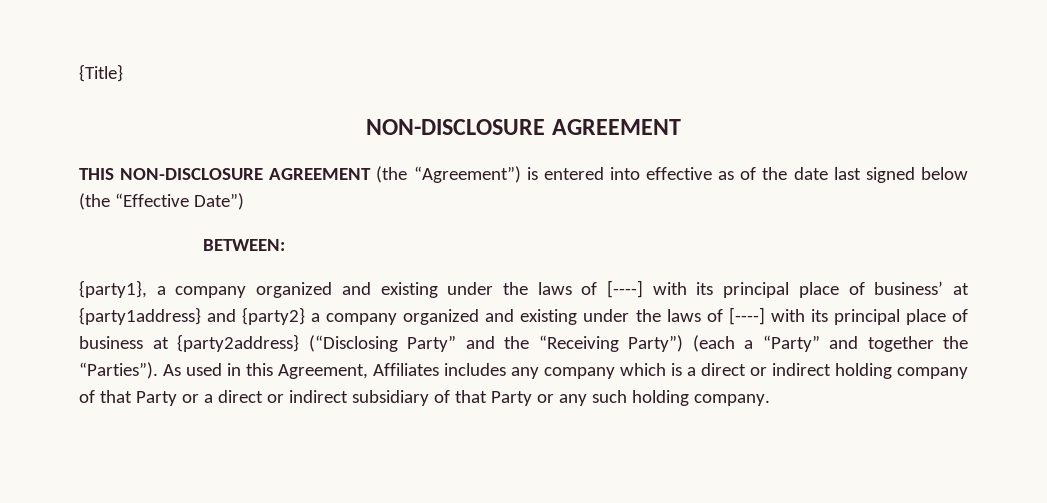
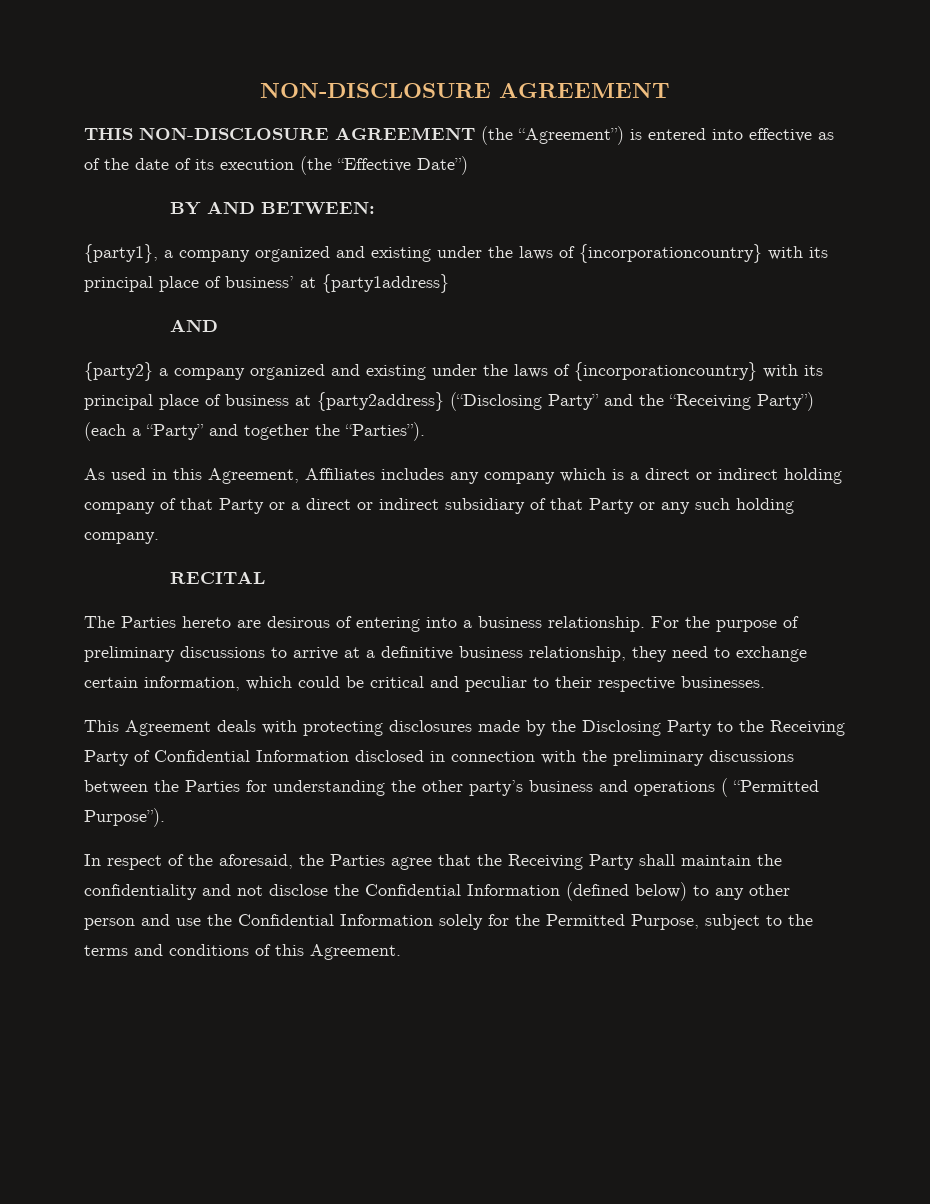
[79,64,123,82] {Title} // -> (260, 90) none
[833,167,968,183] last signed below -> [175,158,294,170] of its execution
(244, 201) none -> [170,201,256,215] BY AND
[607,280,644,298] [----] -> [579,244,762,263] {incorporationcountry}
[207,309,237,322] and -> [170,319,219,332] // AND //
[728,307,765,325] [----] -> [574,362,757,381] {incorporationcountry}
(158, 370) none -> (425, 431) //
(770, 400) none -> [170,571,266,584] [84,616,799,632] [84,646,807,662] [84,676,765,692] [84,720,845,736] [84,750,794,766] [84,778,819,797] [84,808,165,827] [84,854,782,870] [84,882,790,901] [84,914,813,930] [84,944,401,960] // RECITAL // The Parties hereto are desirous of entering into a business relationship. For the purpose of preliminary discussions to arrive at a definitive business relationship, they need to exchange certain information, which could be critical and peculiar to their respective businesses. // This Agreement deals with protecting disclosures made by the Disclosing Party to the Receiving Party of Confidential Information disclosed in connection with the preliminary discussions between the Parties for understanding the other party’s business and operations ( “Permitted Purpose”). // In respect of the aforesaid, the Parties agree that the Receiving Party shall maintain the confidentiality and not disclose the Confidential Information (defined below) to any other person and use the Confidential Information solely for the Permitted Purpose, subject to the terms and conditions of this Agreement.

